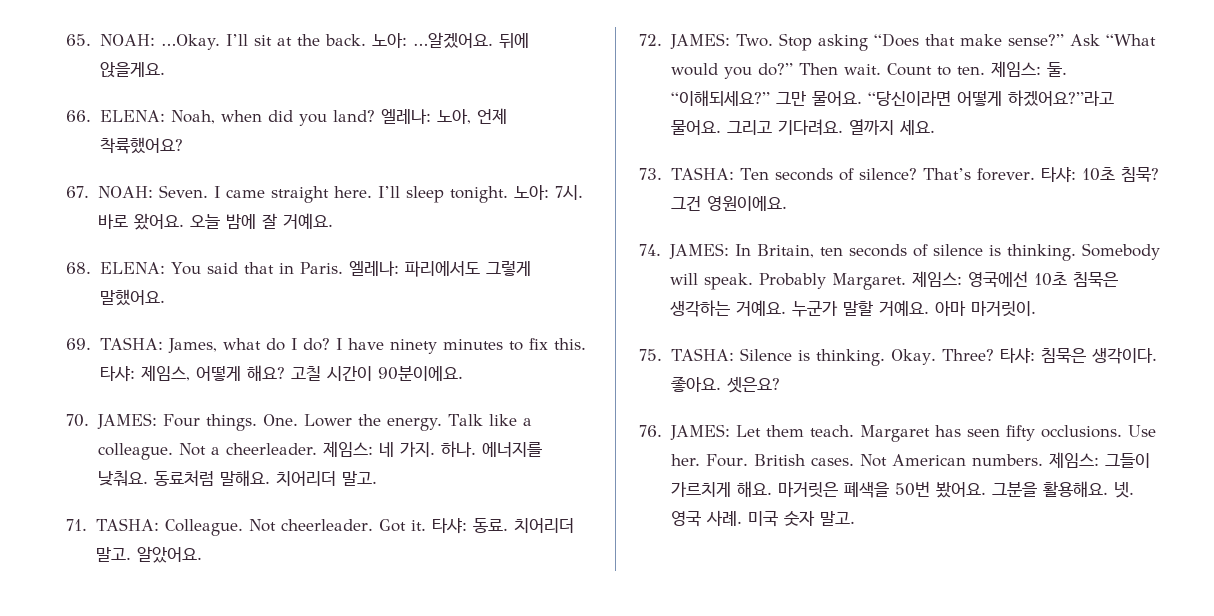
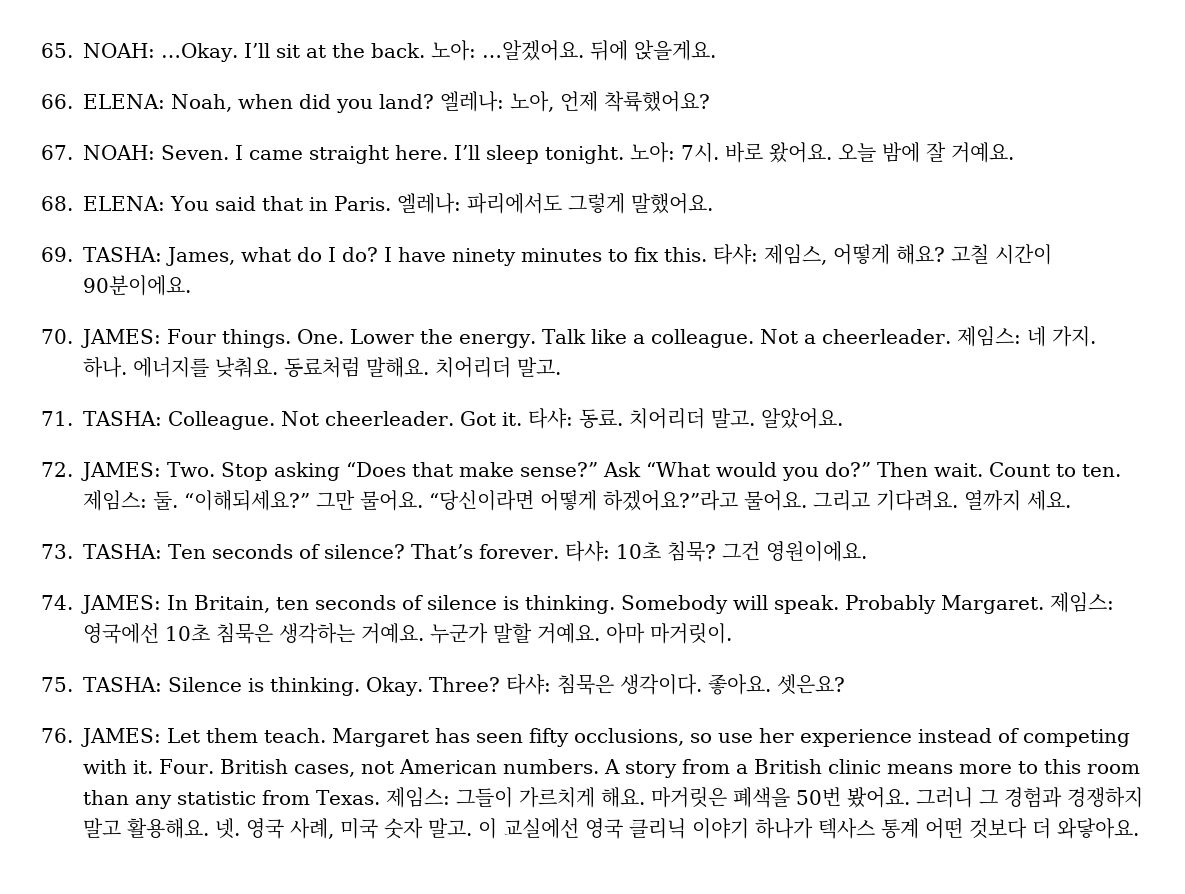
[1040,425,1156,438] [670,454,1044,467] occlusions. Use her. Four. British cases. Not American numbers. -> [574,728,1130,747] [83,759,1140,778] [83,790,380,809] occlusions, so use her experience instead of competing with it. Four. British cases, not American numbers. A story from a British clinic means more to this room than any statistic from Texas.
[991,482,1037,497] 그분을 -> [915,787,1143,808] [83,818,121,838] 그러니 그 경험과 경쟁하지 말고
[705,510,742,526] 사례. -> [290,818,334,839] 사례,
(855, 518) none -> [478,818,1139,839] 이 교실에선 영국 클리닉 이야기 하나가 텍사스 통계 어떤 것보다 더 와닿아요.

